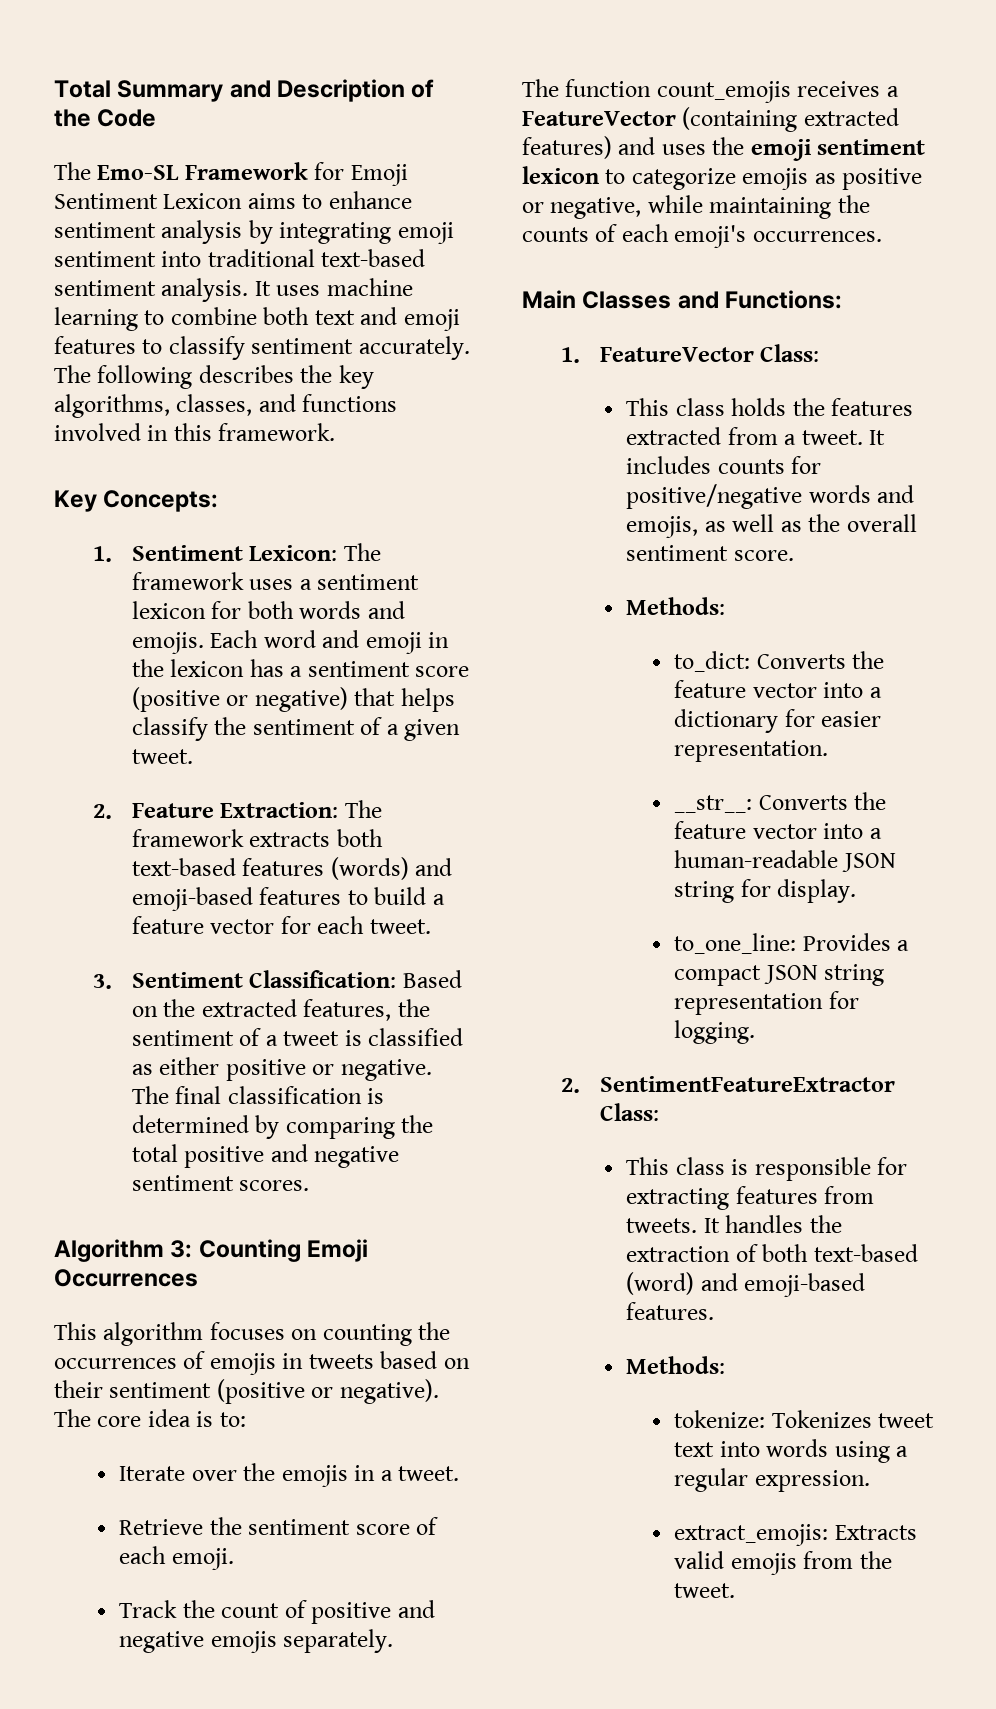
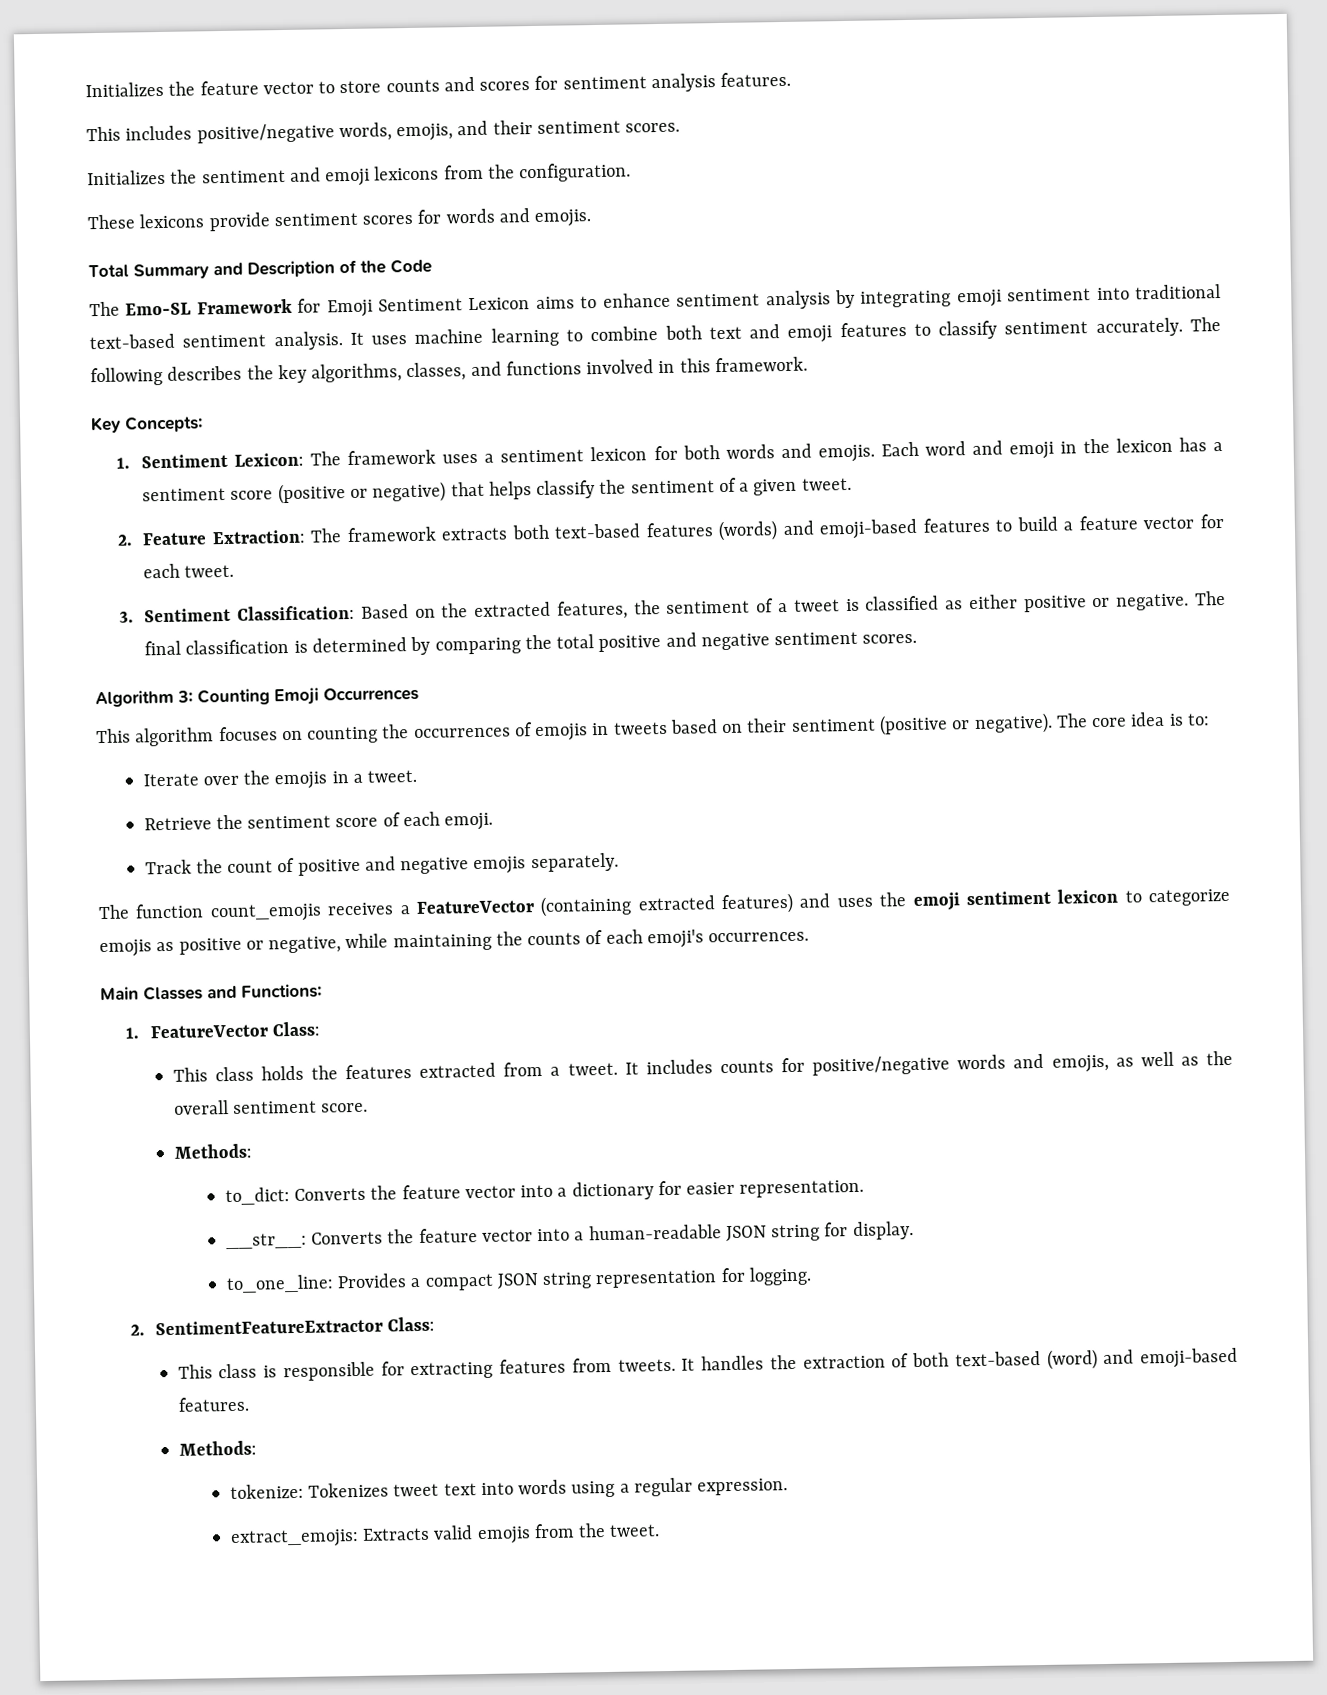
(54, 89) none -> [85,71,792,98] [86,120,681,144] [87,162,632,187] [87,208,593,232] Initializes the feature vector to store counts and scores for sentiment analysis features. // This includes positive/negative words, emojis, and their sentiment scores. // Initializes the sentiment and emoji lexicons from the configuration. // These lexicons provide sentiment scores for words and emojis. //

